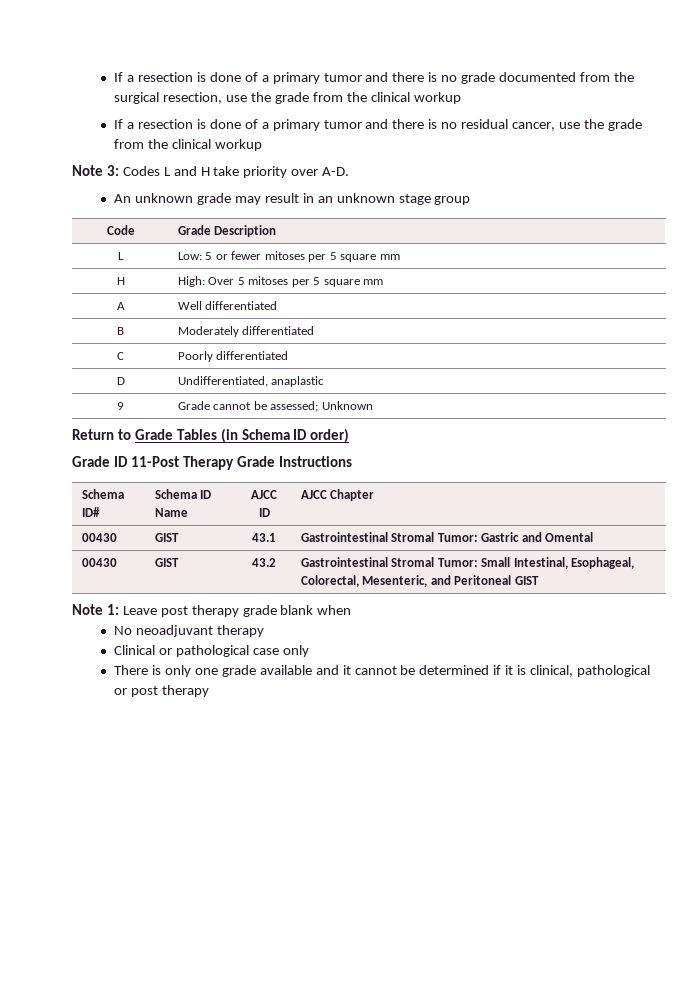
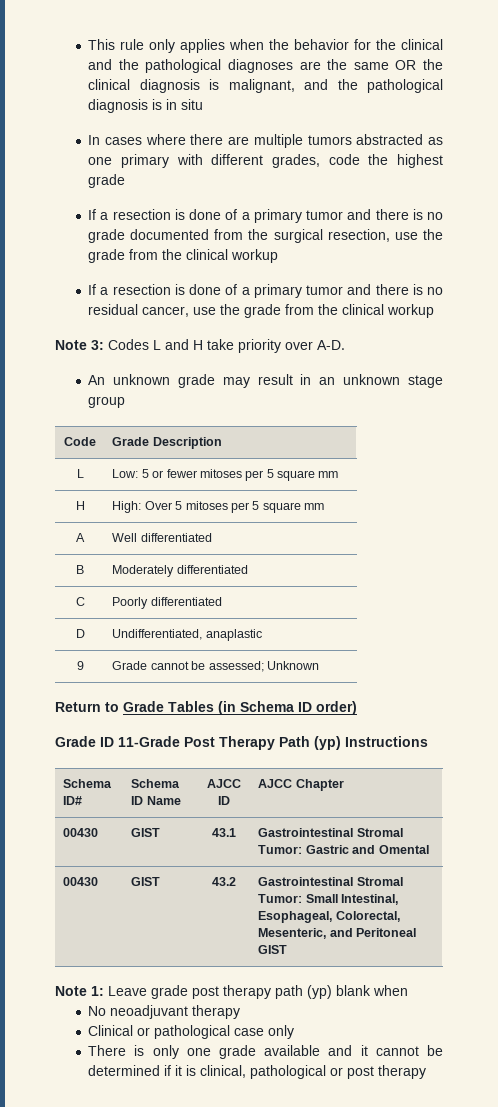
(114, 77) none -> [88,39,443,53] [88,59,443,73] [88,79,443,93] [88,99,204,113] [88,134,443,148] [88,154,443,168] [88,174,126,188] This rule only applies when the behavior for the clinical and the pathological diagnoses are the same OR the clinical diagnosis is malignant, and the pathological diagnosis is in situ // In cases where there are multiple tumors abstracted as one primary with different grades, code the highest grade //
[130,456,275,470] 11-Post Therapy Grade -> [118,736,341,750] 11-Grade Post Therapy Path (yp)
[160,605,277,617] post therapy grade -> [151,985,332,999] grade post therapy path (yp)

